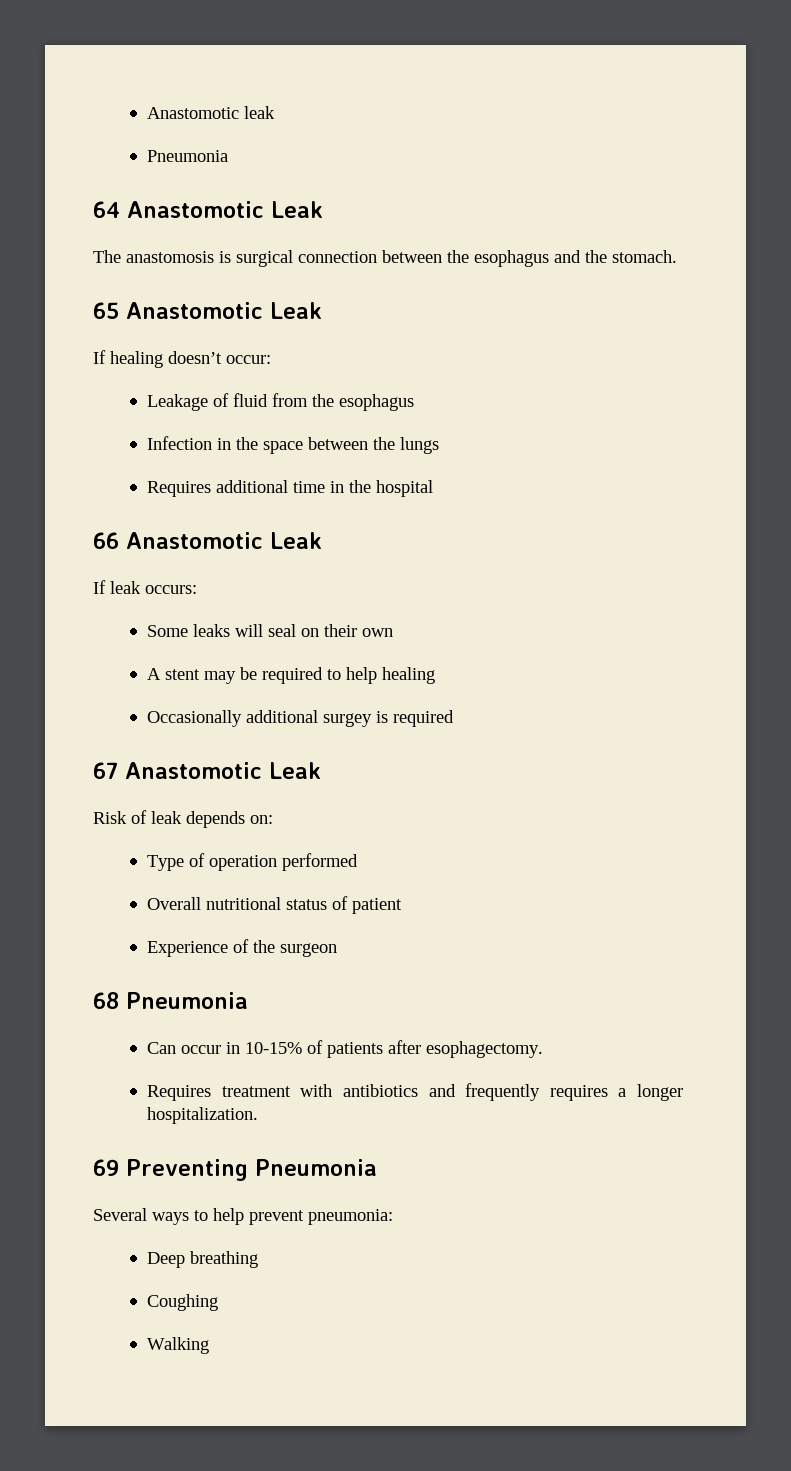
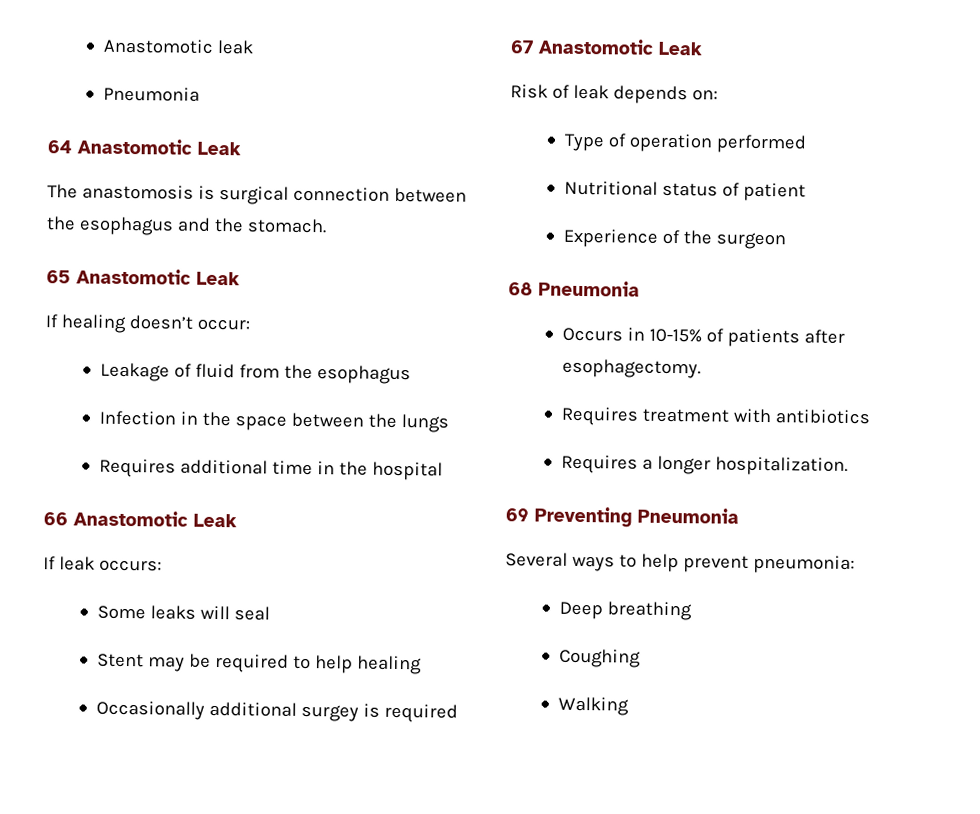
[301,624,394,637] [147,668,201,680] on their own // A stent -> [96,653,144,668] // Stent
[147,897,282,910] Overall nutritional -> [563,180,658,196] Nutritional
[147,1042,222,1054] Can occur -> [561,327,623,342] Occurs
[428,1083,608,1101] and frequently requires -> [560,454,638,474] // Requires

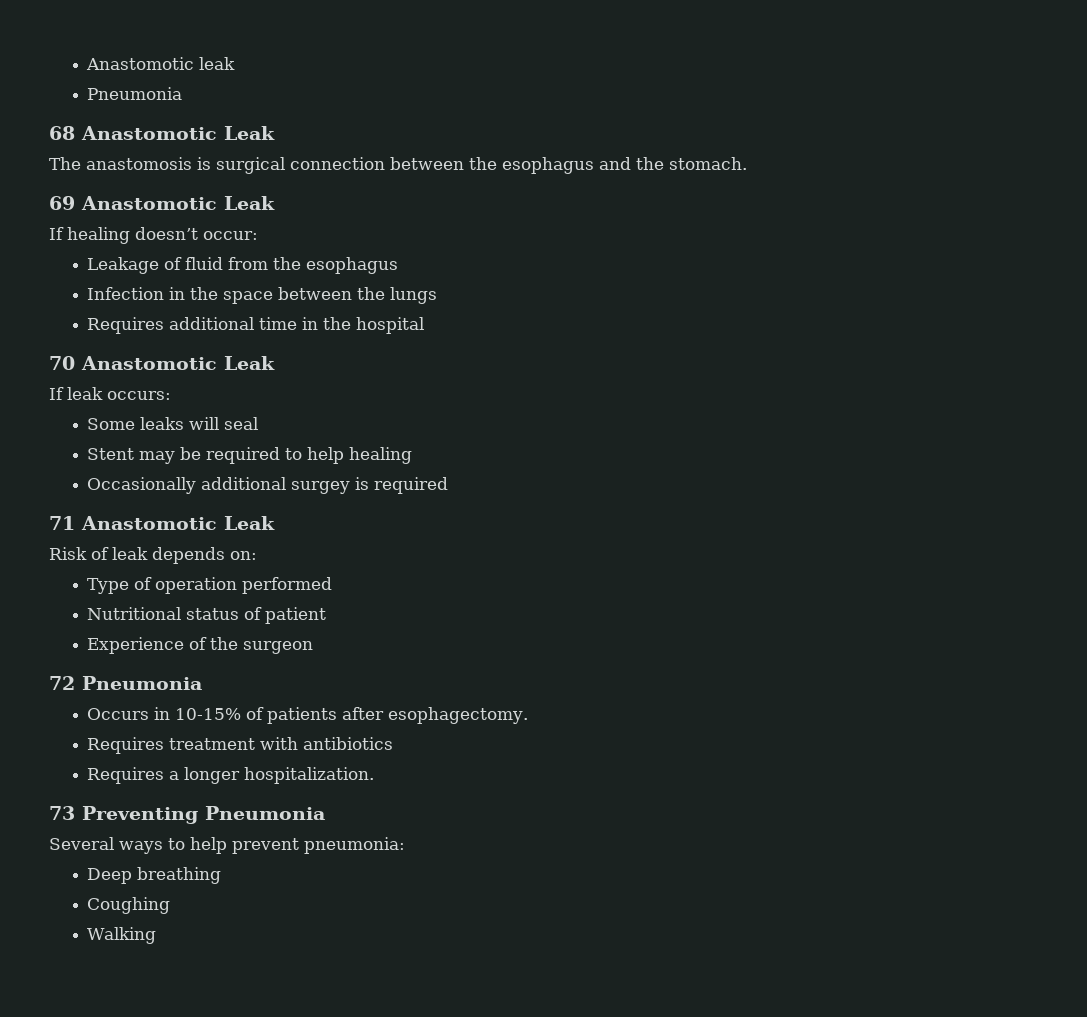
[47,140,72,154] 64 -> [49,126,75,140] 68
[46,270,71,284] 65 -> [49,196,75,210] 69
[43,512,68,526] 66 -> [49,356,75,370] 70
[510,40,534,54] 67 -> [49,516,75,530] 71
[508,282,533,296] 68 -> [49,676,75,690] 72
[505,508,529,522] 69 -> [49,806,75,820] 73

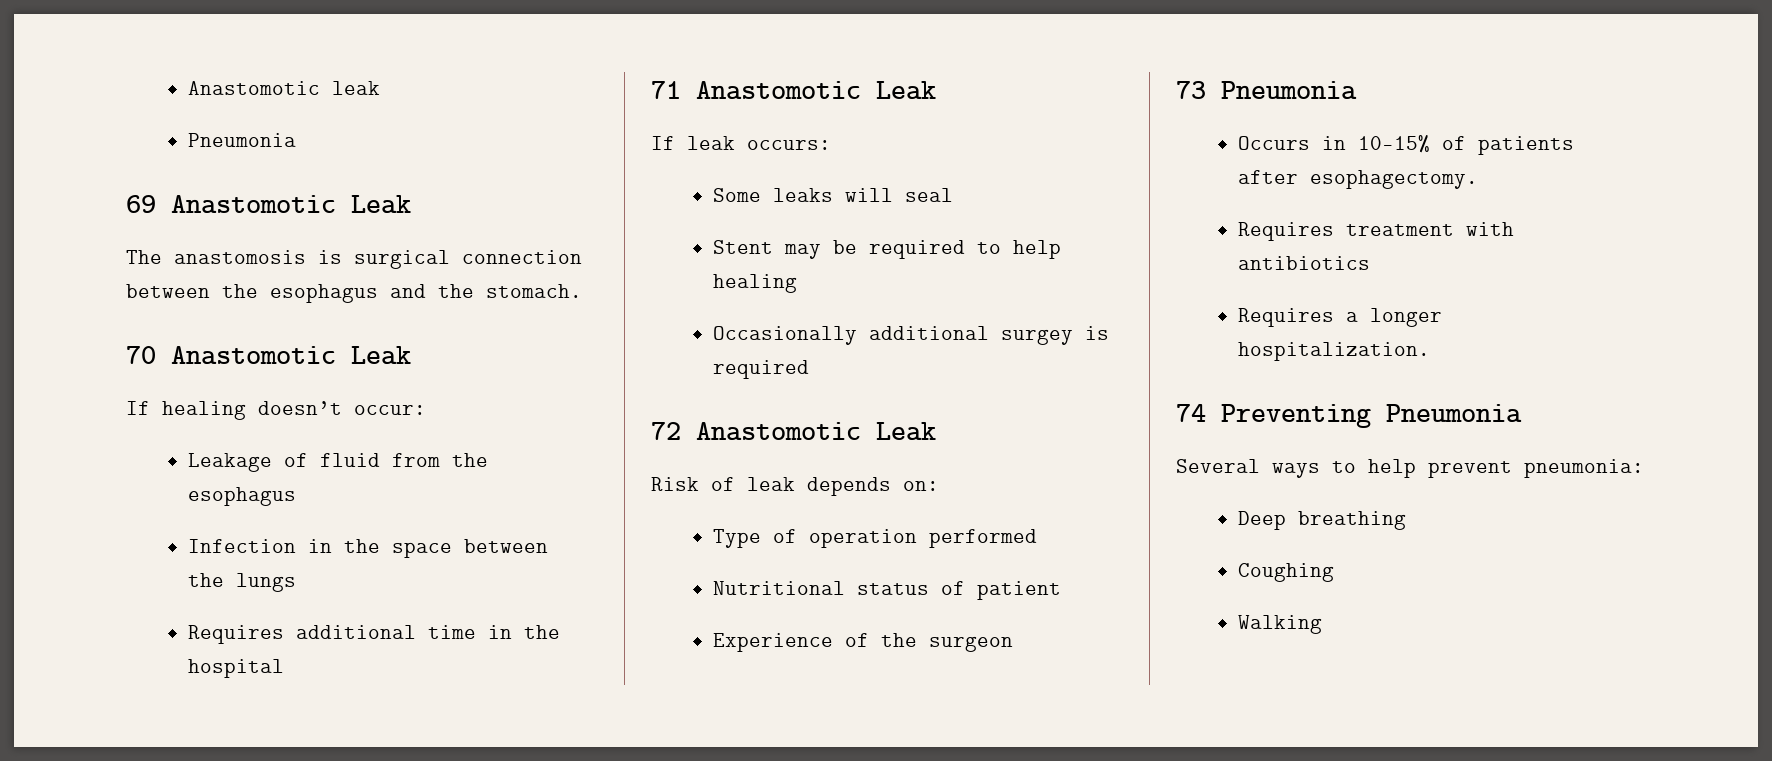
[49,126,75,140] 68 -> [126,195,156,213] 69
[49,196,75,210] 69 -> [126,346,156,364] 70
[49,356,75,370] 70 -> [651,81,681,99] 71
[49,516,75,530] 71 -> [651,422,681,440] 72
[49,676,75,690] 72 -> [1176,81,1206,99] 73
[49,806,75,820] 73 -> [1176,404,1206,422] 74

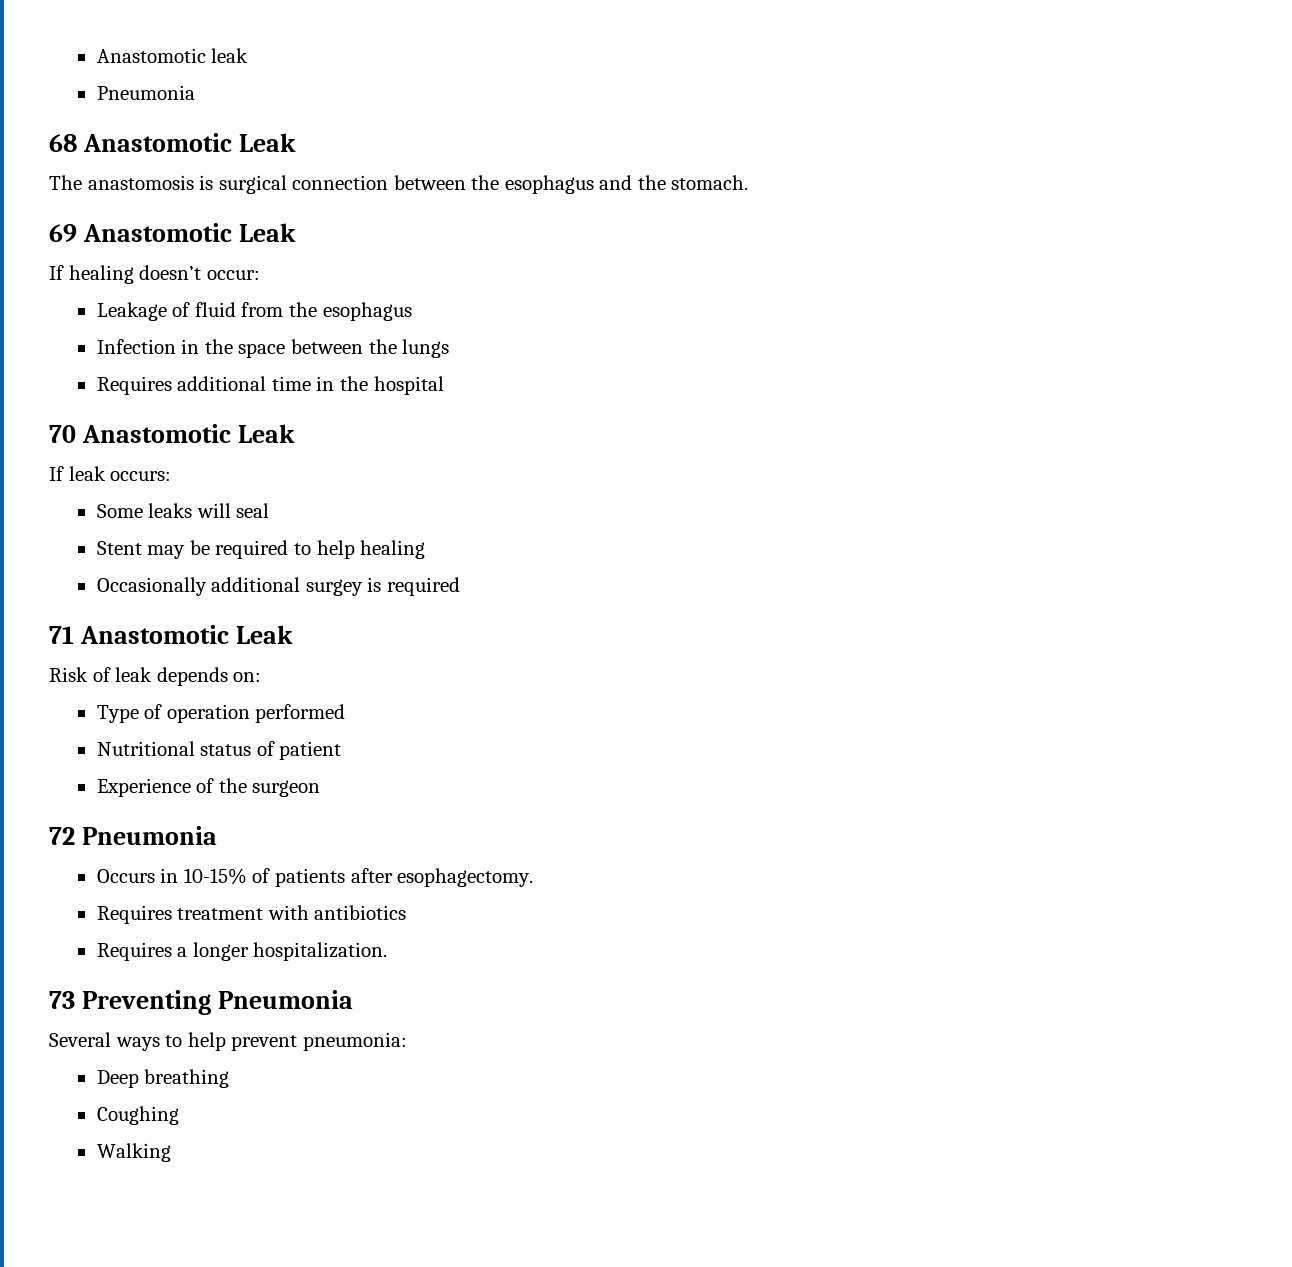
[126,195,156,213] 69 -> [49,134,77,152] 68
[126,346,156,364] 70 -> [49,224,77,242] 69
[651,81,681,99] 71 -> [49,425,76,443] 70
[651,422,681,440] 72 -> [49,626,74,644] 71
[1176,81,1206,99] 73 -> [49,827,75,845] 72
[1176,404,1206,422] 74 -> [49,991,75,1009] 73

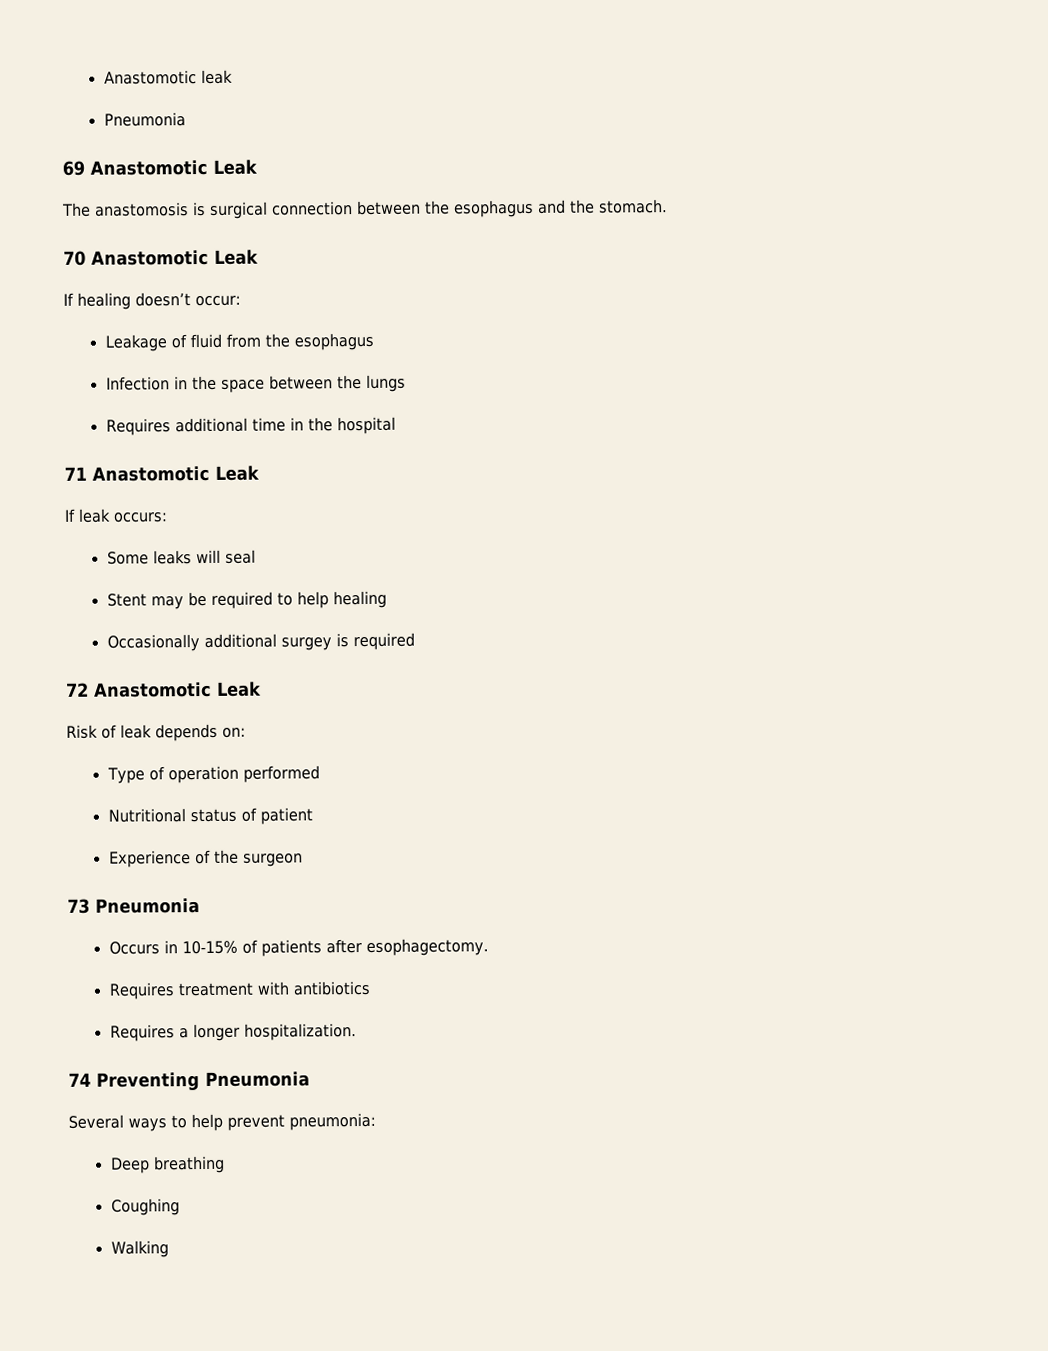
[49,134,77,152] 68 -> [62,160,85,176] 69
[49,224,77,242] 69 -> [63,250,86,266] 70
[49,425,76,443] 70 -> [64,466,87,481] 71
[49,626,74,644] 71 -> [66,682,89,697] 72
[49,827,75,845] 72 -> [67,898,90,914] 73
[49,991,75,1009] 73 -> [68,1072,91,1087] 74

